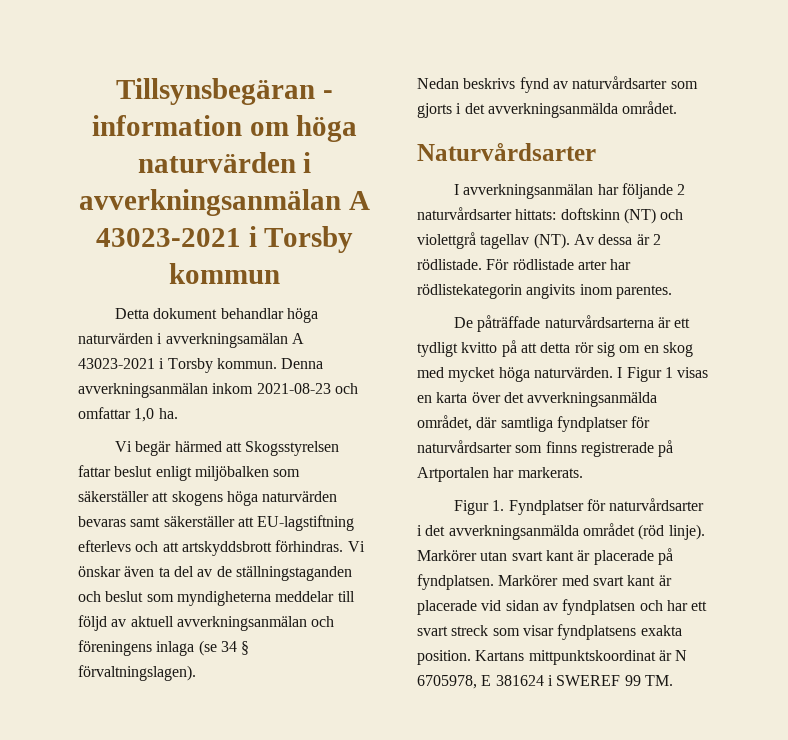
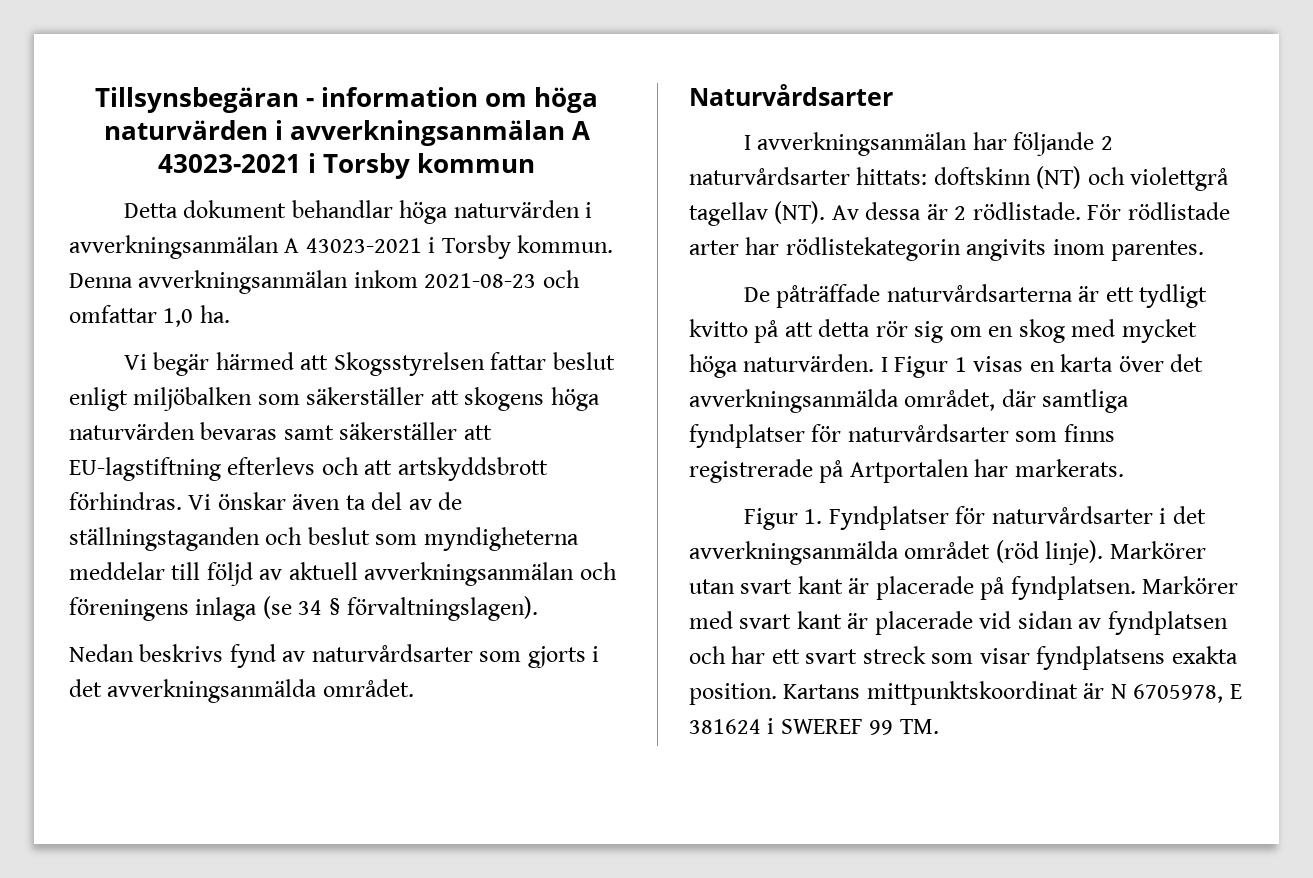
[165,333,288,348] avverkningsamälan -> [69,235,279,259] avverkningsanmälan

